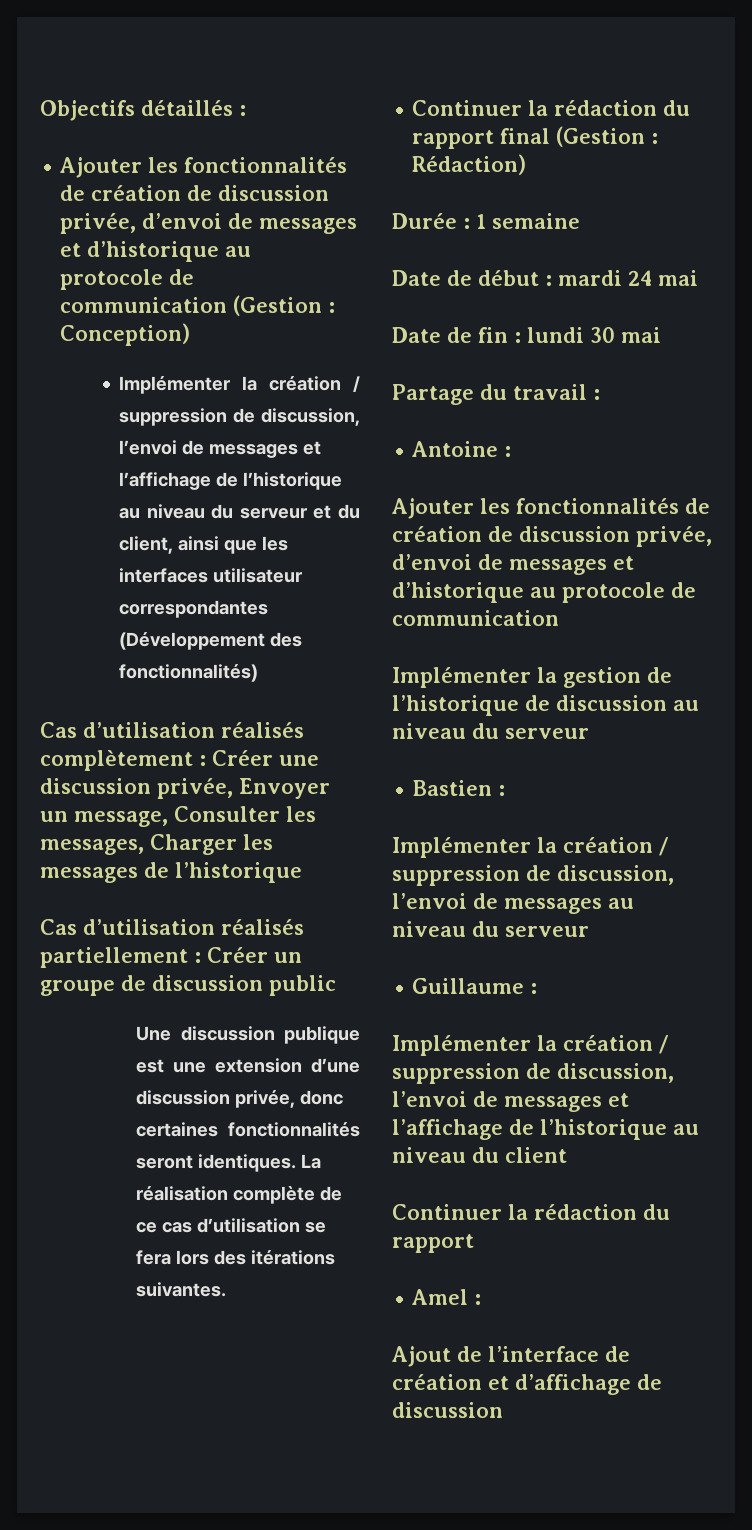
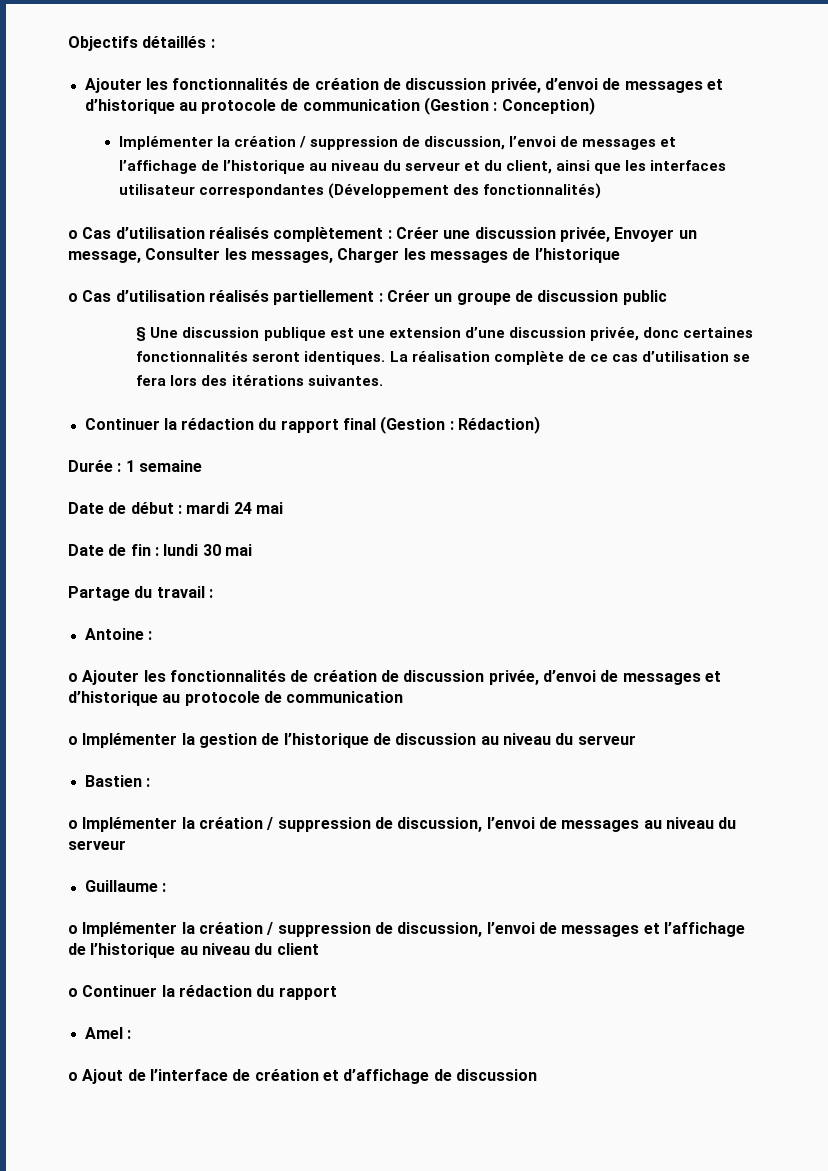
(259, 673) none -> [68,230,78,239] o
(302, 872) none -> [68,293,78,302] o
(336, 985) none -> [136,327,147,341] §
(512, 451) none -> [68,673,78,682] o
(559, 618) none -> [68,736,78,745] o
(506, 790) none -> [68,820,78,829] o
(538, 988) none -> [68,925,78,934] o
(567, 1155) none -> [68,988,78,997] o
(482, 1299) none -> [68,1072,78,1081] o

